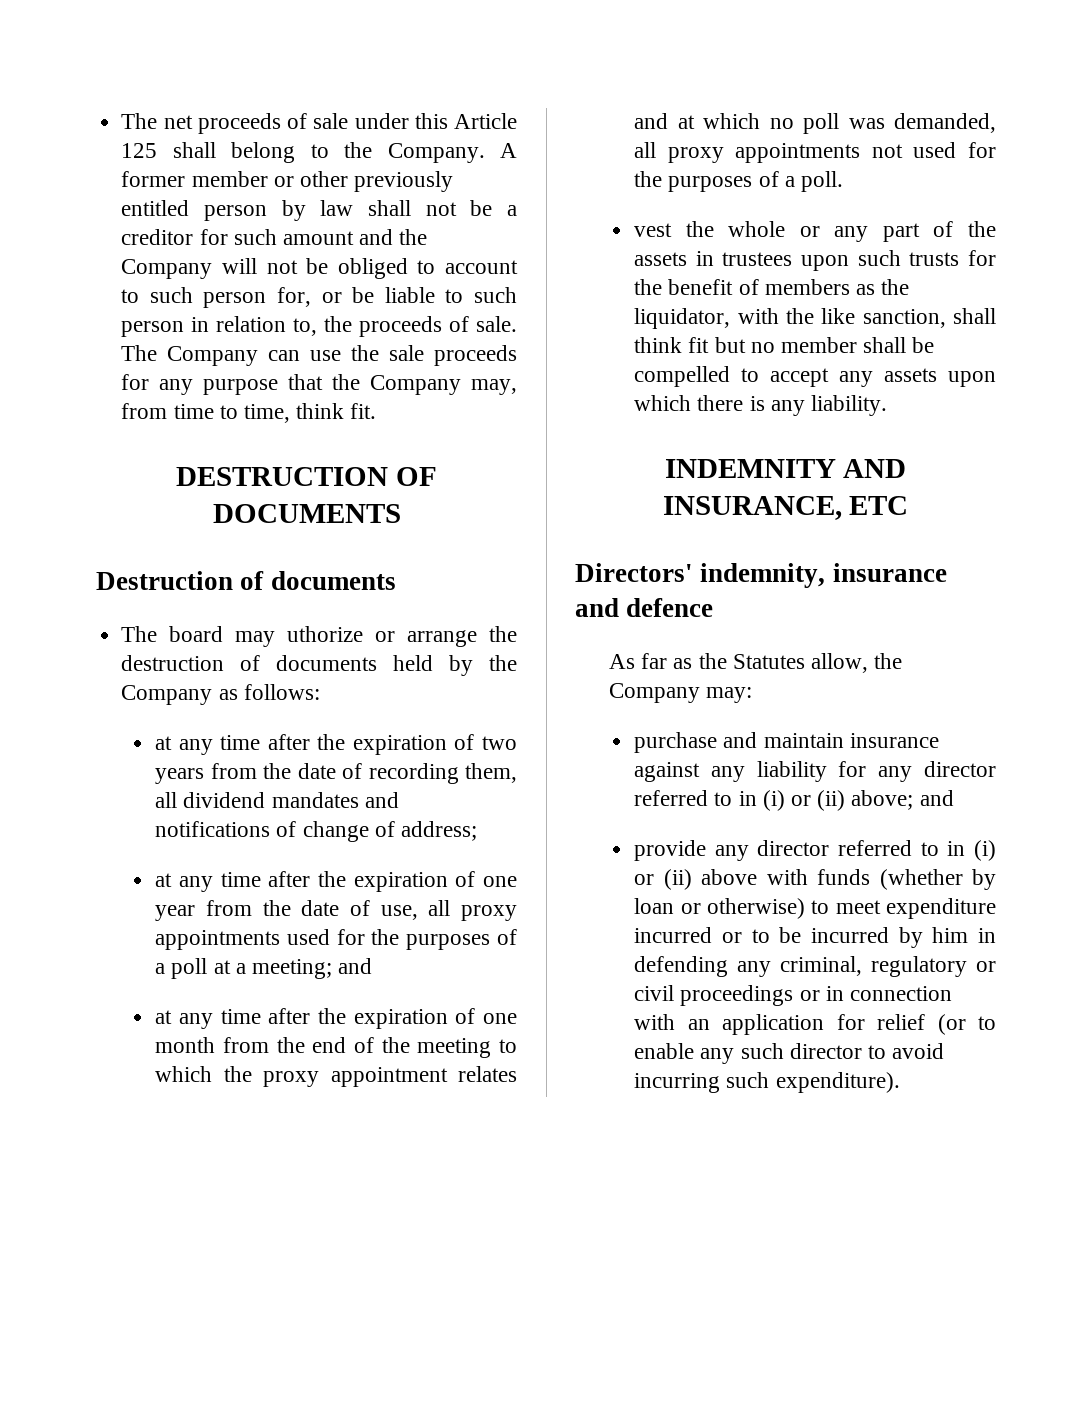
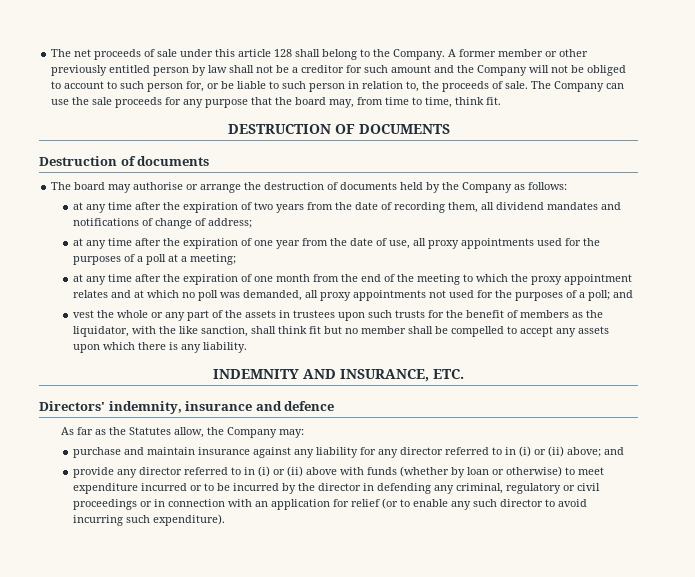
[453,113,517,129] [121,143,158,158] Article 125 -> [238,49,293,57] article 128
[370,375,462,395] Company -> [295,97,327,105] board
[287,626,364,642] uthorize -> [133,182,184,190] authorise
[338,958,373,974] and -> (236, 259) none
[801,171,844,192] poll. -> [587,290,633,301] poll; and
[849,496,909,515] ETC -> [433,369,464,379] ETC.
[932,927,969,943] him -> [297,483,361,491] the director

